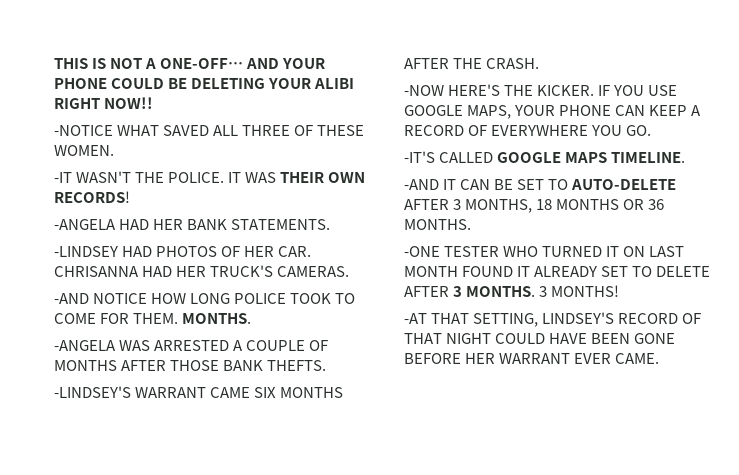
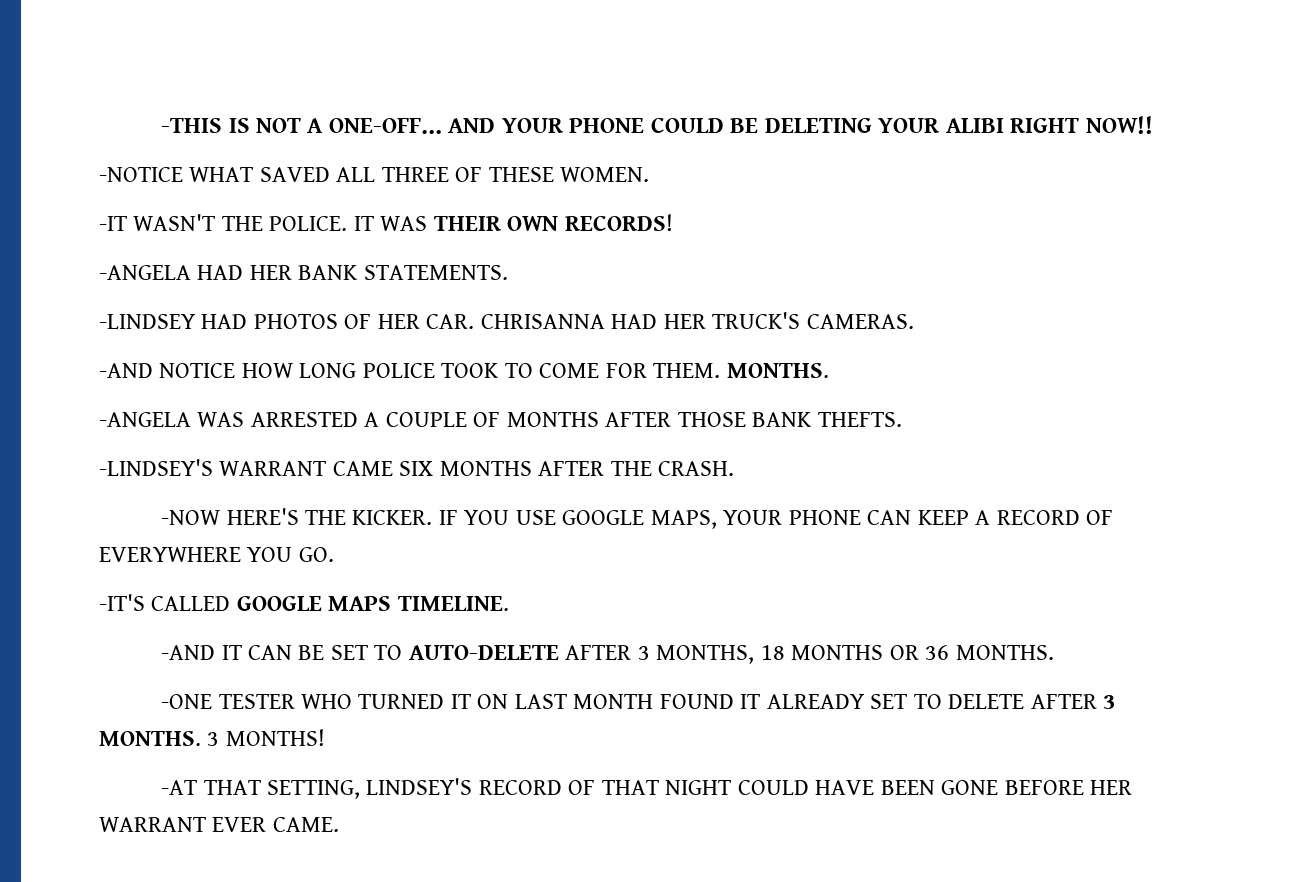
[54,58,88,69] THIS -> [161,118,223,133] -THIS

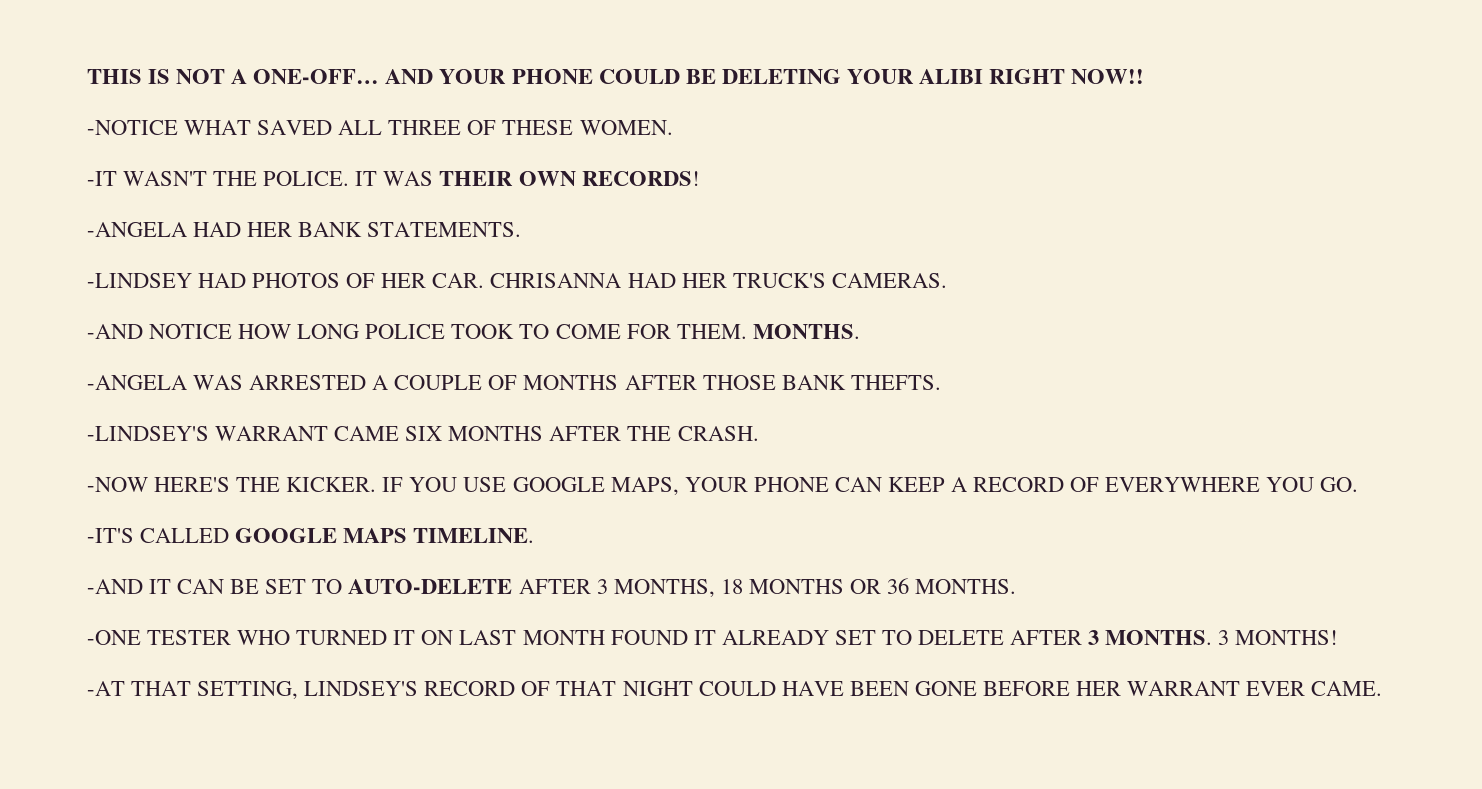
[161,118,223,133] -THIS -> [87,69,142,84] THIS

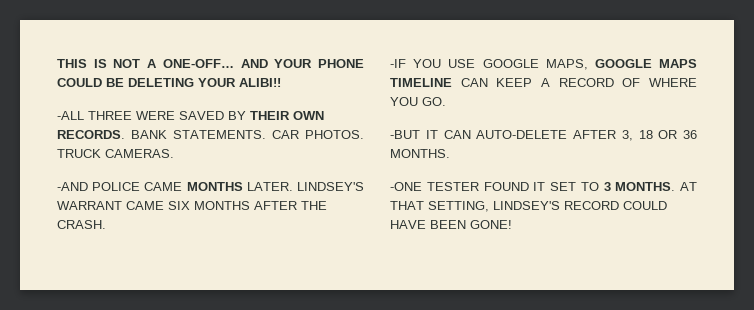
[918,69,1145,84] [87,120,673,135] [87,171,700,186] [87,222,522,237] [87,273,947,288] [87,324,860,339] [87,375,941,390] [87,426,209,441] ALIBI RIGHT NOW!! // -NOTICE WHAT SAVED ALL THREE OF THESE WOMEN. // -IT WASN'T THE POLICE. IT WAS THEIR OWN RECORDS! // -ANGELA HAD HER BANK STATEMENTS. // -LINDSEY HAD PHOTOS OF HER CAR. CHRISANNA HAD HER TRUCK'S CAMERAS. // -AND NOTICE HOW LONG POLICE TOOK TO COME FOR THEM. MONTHS. // -ANGELA WAS ARRESTED A COUPLE OF MONTHS AFTER THOSE BANK THEFTS. // -LINDSEY'S -> [239,78,281,87] [57,111,324,120] [57,130,364,139] [57,149,174,158] [57,182,364,191] ALIBI!! // -ALL THREE WERE SAVED BY THEIR OWN RECORDS. BANK STATEMENTS. CAR PHOTOS. TRUCK CAMERAS. // -AND POLICE CAME MONTHS LATER. LINDSEY'S
[87,477,404,492] -NOW HERE'S THE KICKER. IF -> [390,59,406,68] -IF
[684,477,829,492] YOUR PHONE -> [594,59,697,68] [390,78,452,87] GOOGLE MAPS TIMELINE
[1105,477,1261,492] EVERYWHERE -> [649,78,697,87] WHERE
[87,528,535,543] [87,579,844,598] -IT'S CALLED GOOGLE MAPS TIMELINE. // -AND IT CAN BE SET TO AUTO-DELETE AFTER 3 MONTHS, 18 MONTHS -> [390,130,653,141] -BUT IT CAN AUTO-DELETE AFTER 3, 18
[237,630,605,645] WHO TURNED IT ON LAST MONTH -> (479, 186) none
[721,630,1339,645] [87,681,1383,700] ALREADY SET TO DELETE AFTER 3 MONTHS. 3 MONTHS! // -AT THAT SETTING, LINDSEY'S RECORD OF THAT NIGHT COULD HAVE BEEN GONE BEFORE HER WARRANT EVER CAME. -> [550,182,697,191] [390,201,667,212] [390,220,512,229] SET TO 3 MONTHS. AT THAT SETTING, LINDSEY'S RECORD COULD HAVE BEEN GONE!

